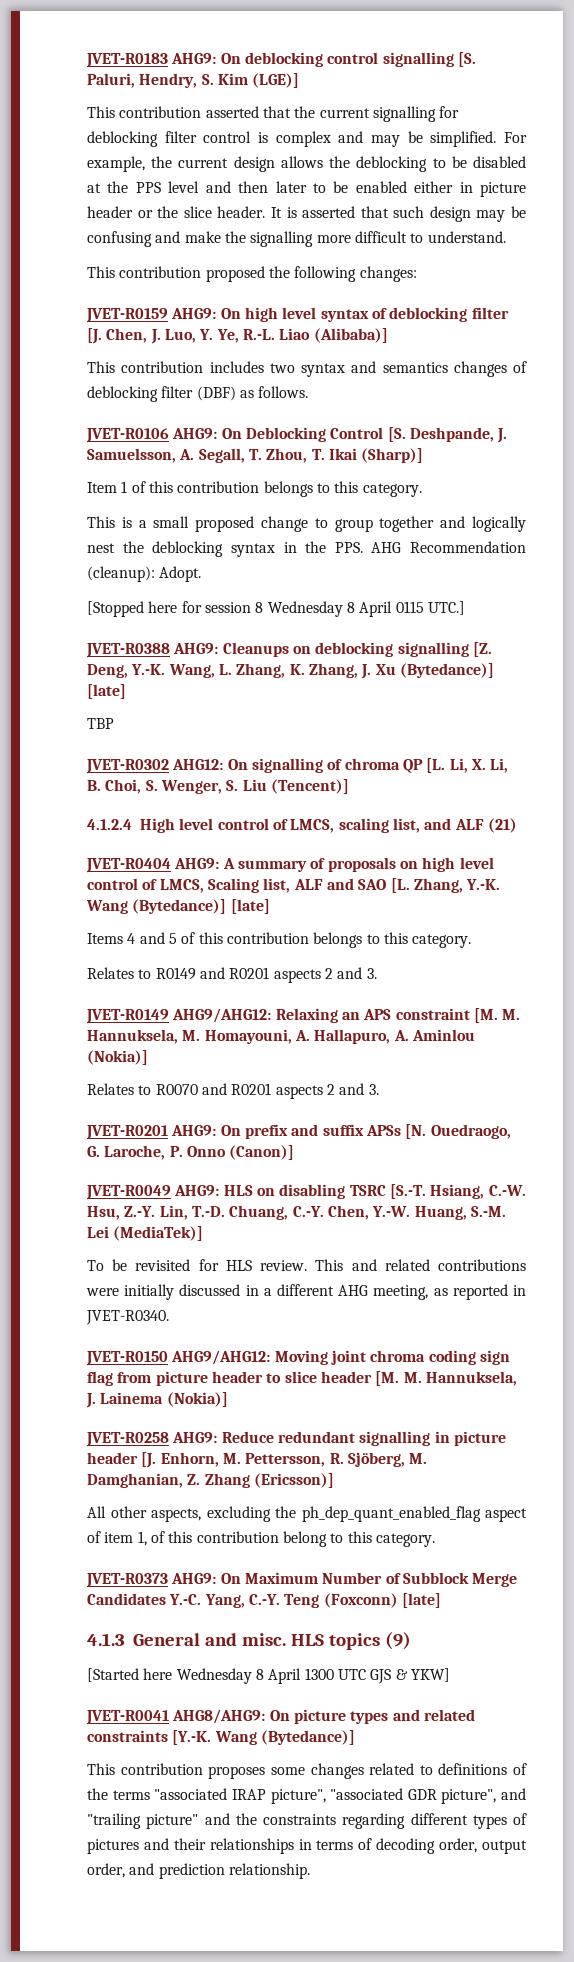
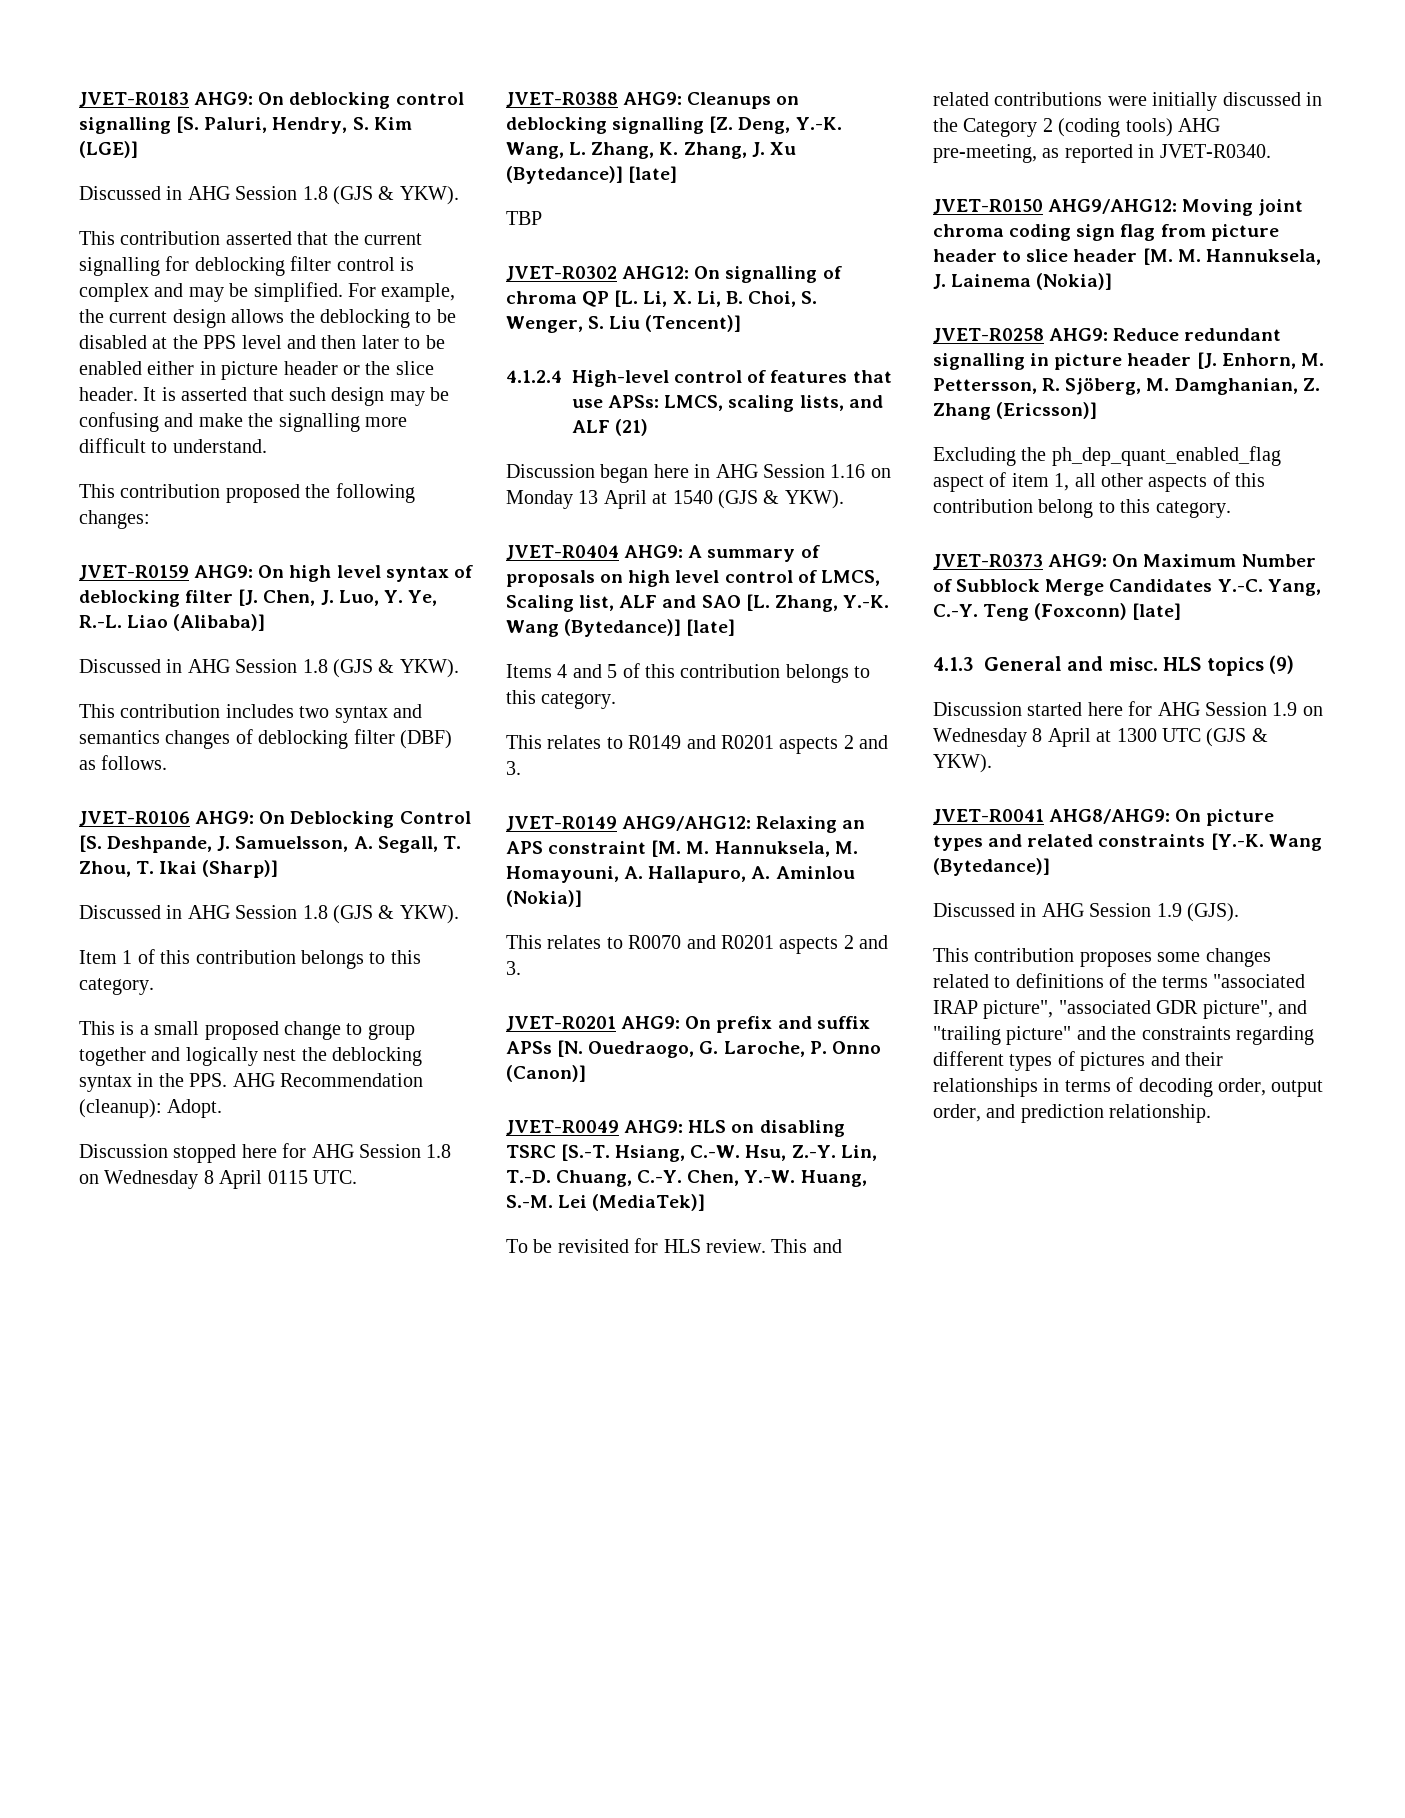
(300, 80) none -> [79,186,459,205] // Discussed in AHG Session 1.8 (GJS & YKW).
(388, 335) none -> [79,659,459,678] // Discussed in AHG Session 1.8 (GJS & YKW).
(424, 455) none -> [79,905,459,924] // Discussed in AHG Session 1.8 (GJS & YKW).
[87,601,264,617] [Stopped here for session 8 -> [79,1143,452,1163] [79,1174,99,1184] Discussion stopped here for AHG Session 1.8 on
[427,601,465,615] UTC.] -> [313,1170,357,1184] UTC.
[140,818,288,833] High level control of -> [572,370,892,387] [572,395,660,408] High-level control of features that use APSs:
[392,818,420,833] list, -> [799,395,844,411] lists,
(517, 825) none -> [506,464,891,483] [506,490,844,509] // Discussion began here in AHG Session 1.16 on Monday 13 April at 1540 (GJS & YKW).
[87,967,134,979] Relates -> [506,735,602,749] This relates
[87,1083,134,1095] Relates -> [506,935,602,949] This relates
[263,1284,429,1300] a different AHG meeting, -> [933,118,1220,137] [933,144,1037,163] the Category 2 (coding tools) AHG pre-meeting,
[87,1506,271,1522] All other aspects, excluding -> [933,447,1016,466] Excluding
(147, 1538) none -> [1074,473,1208,492] all other aspects
[87,1668,302,1684] [Started here Wednesday 8 April -> [933,701,1323,716] [933,728,1112,747] Discussion started here for AHG Session 1.9 on Wednesday 8 April at
[370,1668,450,1684] GJS & YKW] -> [1206,728,1268,747] [933,754,992,773] (GJS & YKW).
(355, 1737) none -> [933,903,1239,922] // Discussed in AHG Session 1.9 (GJS).

